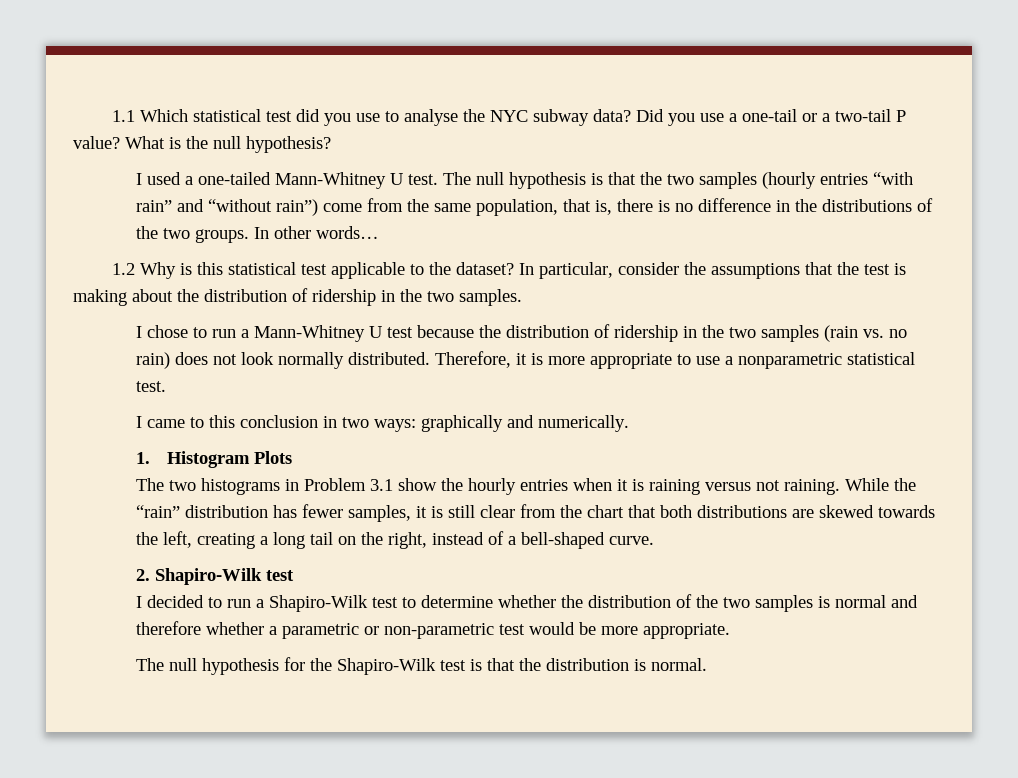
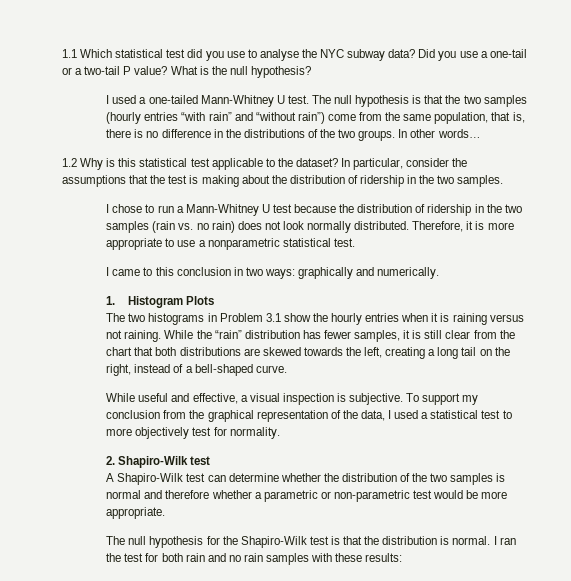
[135,568,294,585] [135,595,416,612] 2. Shapiro-Wilk test // I decided to run a Shapiro-Wilk test to -> [106,393,479,405] [106,410,512,422] [106,427,280,439] [106,456,211,468] [106,473,226,485] While useful and effective, a visual inspection is subjective. To support my conclusion from the graphical representation of the data, I used a statistical test to more objectively test for normality. // 2. Shapiro-Wilk test // A Shapiro-Wilk test can
(707, 664) none -> [493,536,516,545] [106,553,403,565] I ran the test for both rain and no rain samples with these results:

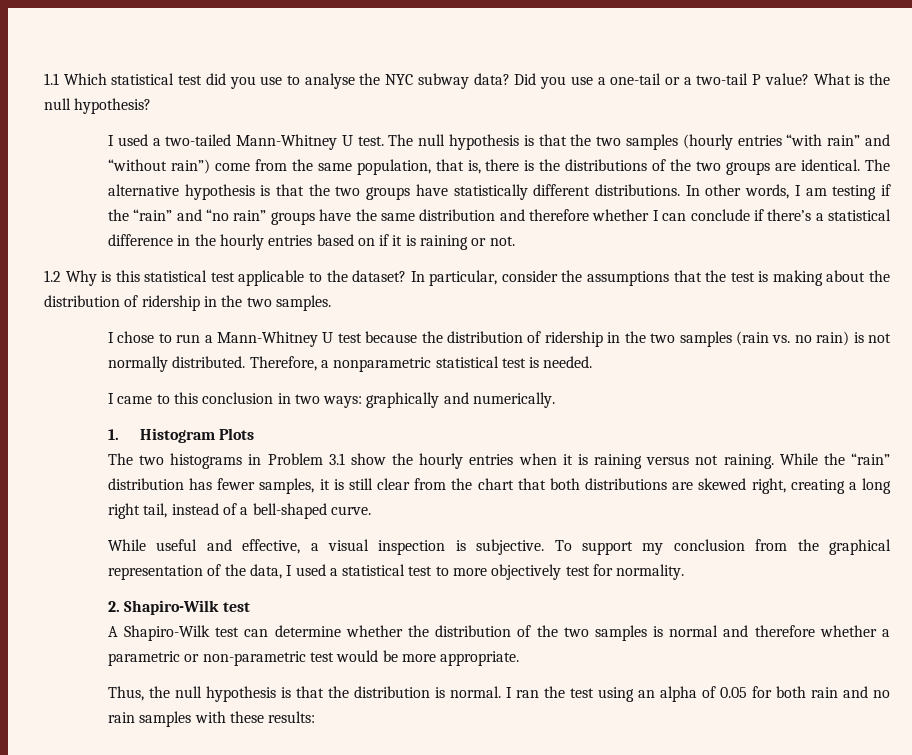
[148,95,198,104] one-tailed -> [165,134,232,146] two-tailed
[146,129,223,138] no difference in -> (535, 165) none
[358,129,481,141] groups. In other words… -> [726,159,890,175] [107,184,891,200] [107,209,891,225] [107,234,515,250] groups are identical. The alternative hypothesis is that the two groups have statistically different distributions. In other words, I am testing if the “rain” and “no rain” groups have the same distribution and therefore whether I can conclude if there’s a statistical difference in the hourly entries based on if it is raining or not.
[237,221,514,233] [106,238,355,250] does not look normally distributed. Therefore, it is more appropriate to use a nonparametric statistical test. -> [853,332,891,343] [107,356,593,372] is not normally distributed. Therefore, a nonparametric statistical test is needed.
[303,347,510,359] [106,364,132,376] towards the left, creating a long tail on the right, -> [751,478,891,494] [107,503,168,519] right, creating a long right tail,
[106,536,329,548] The null hypothesis for the Shapiro-Wilk test -> [107,686,276,702] Thus, the null hypothesis
(144, 557) none -> [597,686,747,702] using an alpha of 0.05

